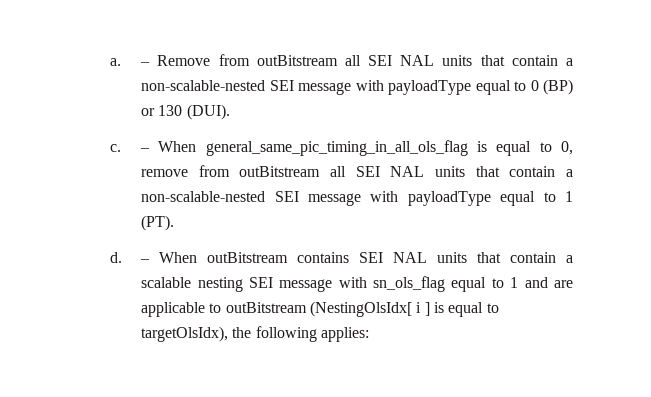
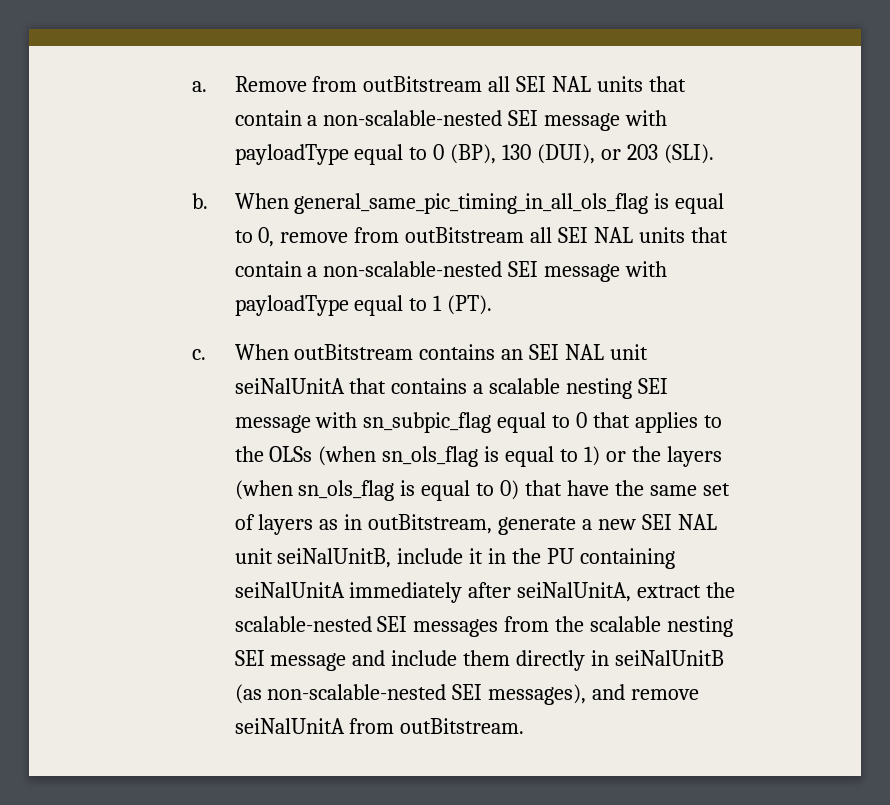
[140,62,151,66] – -> (207, 86) none
[543,79,573,95] [141,104,230,120] [109,144,151,152] (BP) or 130 (DUI). // c. – -> [450,144,714,164] [191,193,208,209] (BP), 130 (DUI), or 203 (SLI). // b.
[109,252,151,263] d. – -> [191,349,206,360] c.
[359,252,557,263] SEI NAL units that contain -> [501,344,649,360] [234,378,468,394] an SEI NAL unit seiNalUnitA that contains
[373,276,573,292] [141,301,499,317] [141,326,370,342] sn_ols_flag equal to 1 and are applicable to outBitstream (NestingOlsIdx[ i ] is equal to targetOlsIdx), the following applies: -> [363,412,723,433] [234,446,722,467] [234,480,730,501] [234,514,717,535] [234,548,676,569] [234,582,736,603] [234,616,734,637] [234,650,725,671] [234,684,700,705] [234,718,525,734] sn_subpic_flag equal to 0 that applies to the OLSs (when sn_ols_flag is equal to 1) or the layers (when sn_ols_flag is equal to 0) that have the same set of layers as in outBitstream, generate a new SEI NAL unit seiNalUnitB, include it in the PU containing seiNalUnitA immediately after seiNalUnitA, extract the scalable-nested SEI messages from the scalable nesting SEI message and include them directly in seiNalUnitB (as non-scalable-nested SEI messages), and remove seiNalUnitA from outBitstream.

